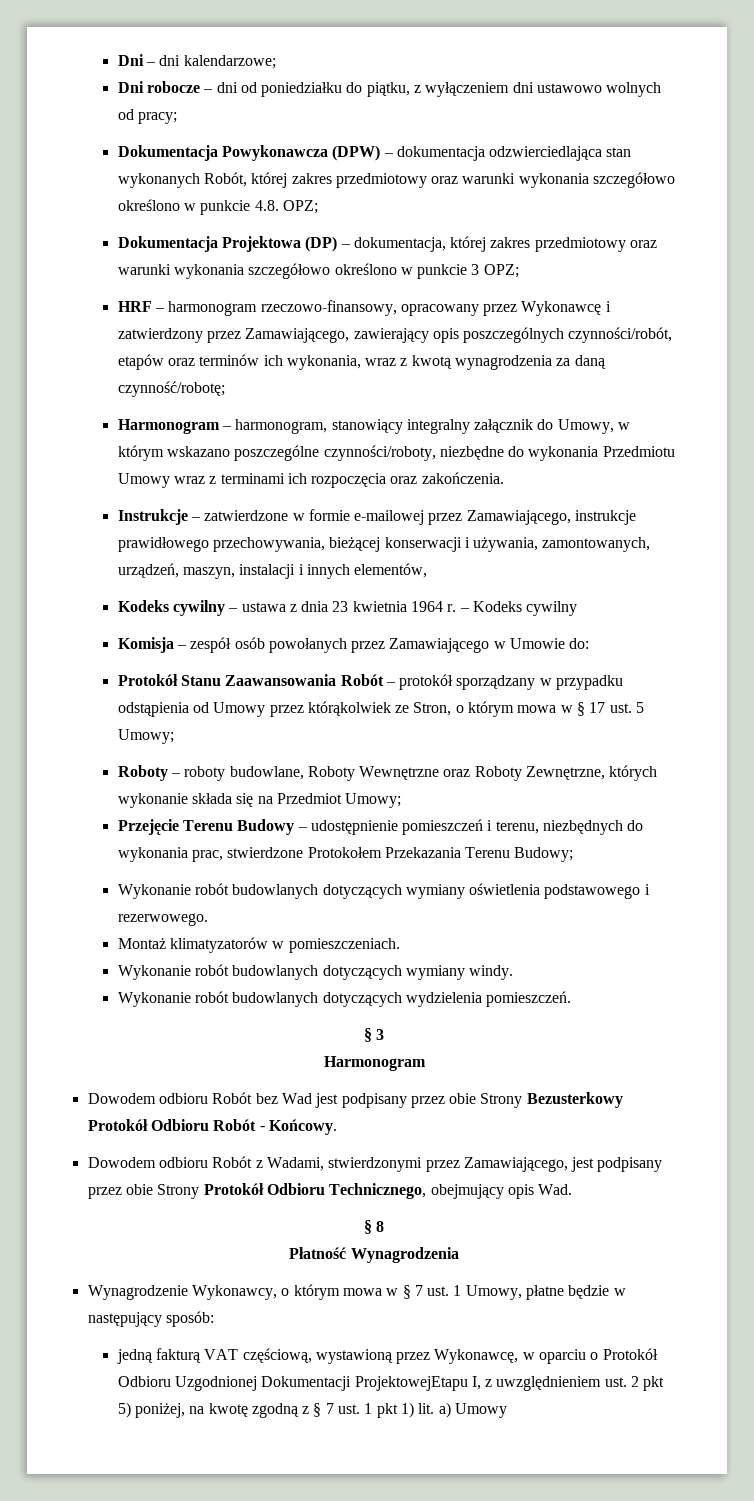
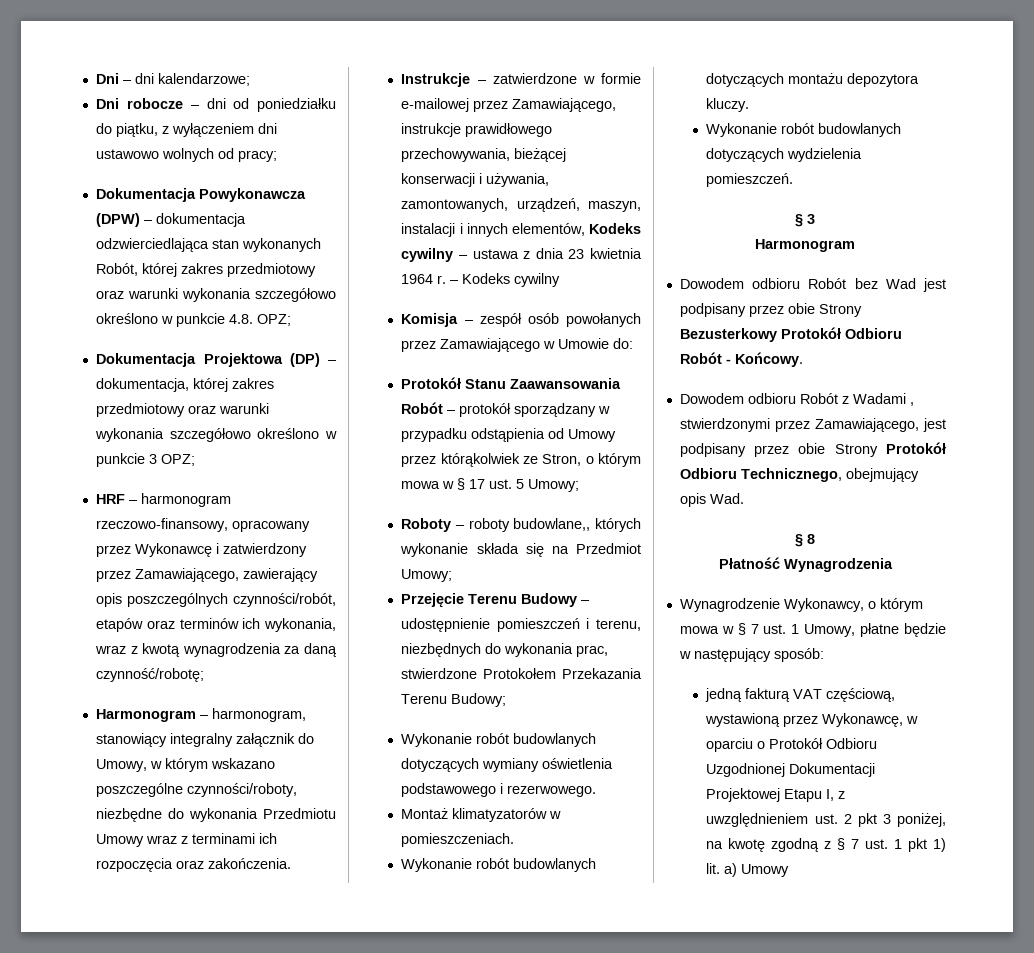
(428, 570) // -> (585, 229) none
[229,766,606,781] budowlane, Roboty Wewnętrzne oraz Roboty Zewnętrzne, -> [513,518,591,531] budowlane,,
[405,965,514,980] wymiany windy. -> [788,73,920,87] [706,98,750,112] montażu depozytora kluczy.
[266,1157,324,1171] Wadami, -> [852,393,914,406] Wadami ,
[354,1376,468,1391] ProjektowejEtapu -> [706,788,823,802] Projektowej Etapu
[117,1402,131,1418] 5) -> [882,814,891,824] 3

